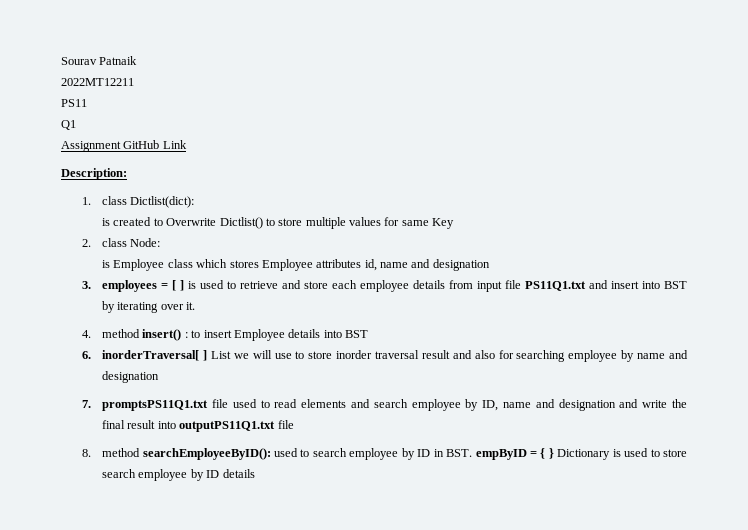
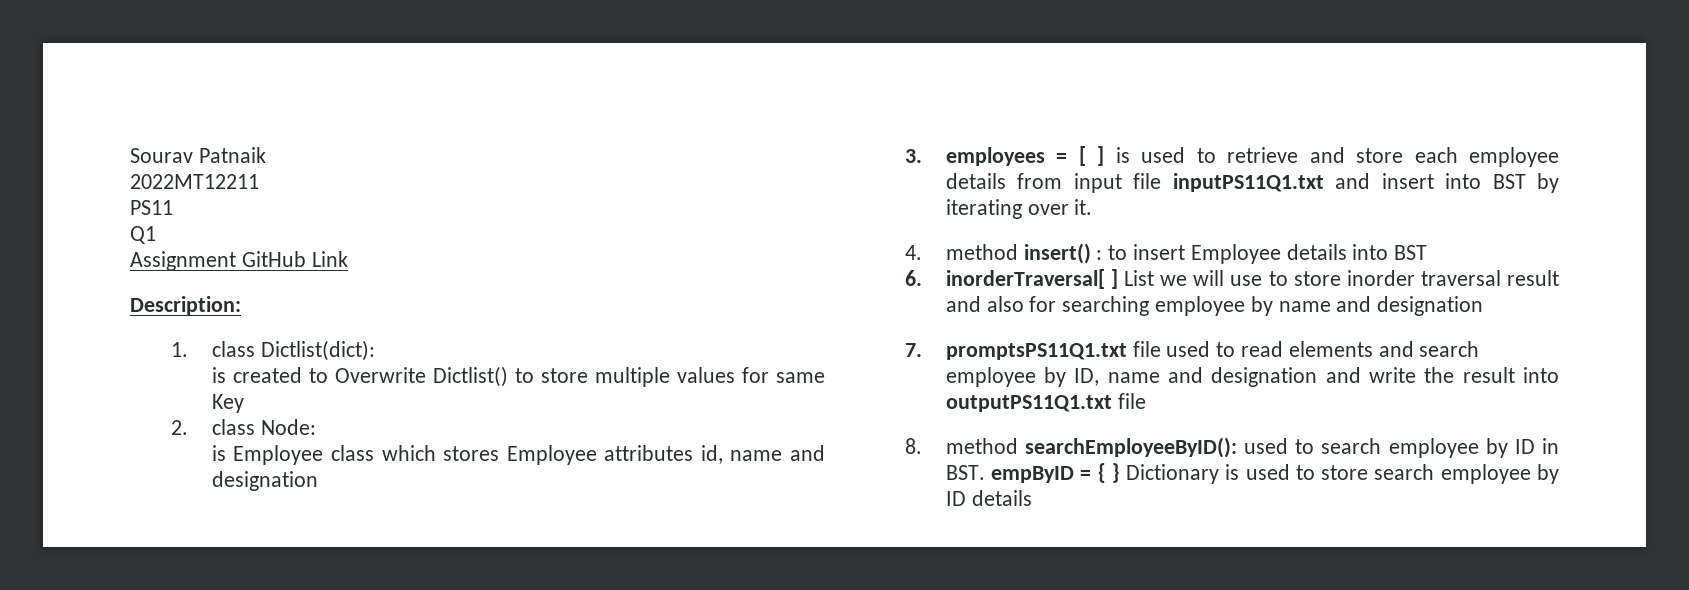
[525,281,587,291] PS11Q1.txt -> [1172,173,1324,192] inputPS11Q1.txt
[102,420,126,429] final -> (1455, 375) none

